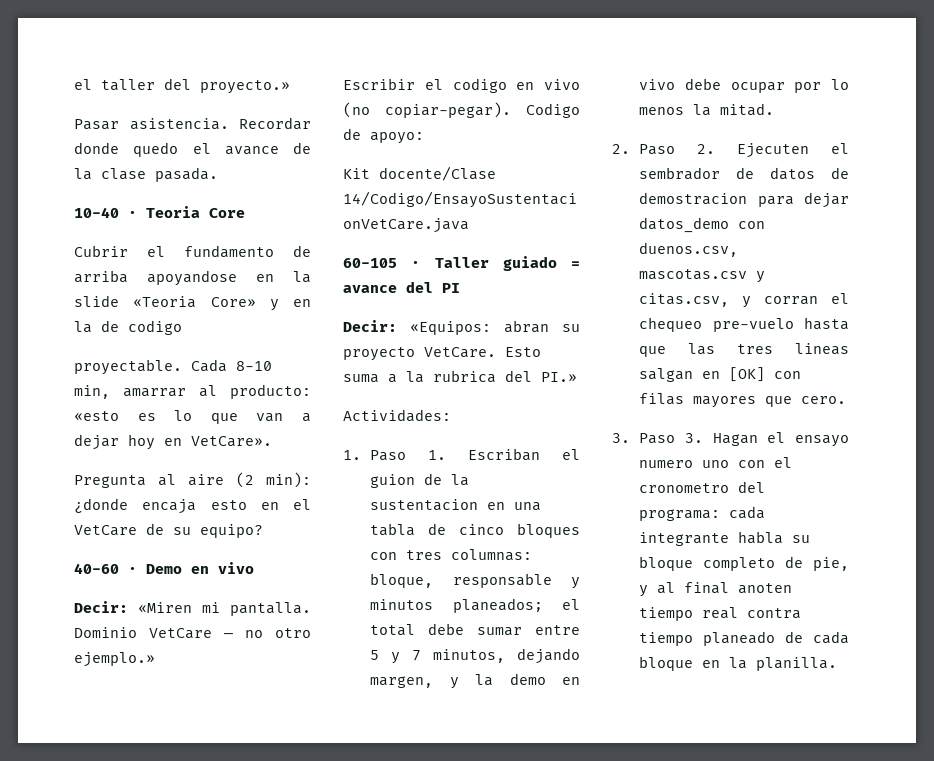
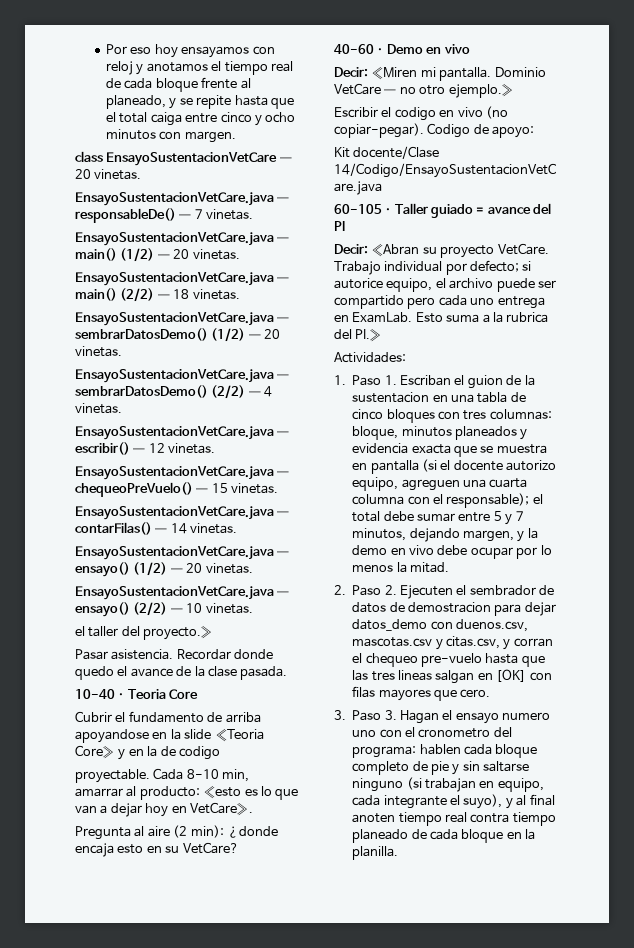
(74, 84) none -> [106,44,275,58] [106,61,293,75] [106,77,251,92] [106,95,294,109] [106,112,296,126] [106,129,236,143] [75,151,292,166] [75,169,142,180] [75,192,290,206] [75,208,254,223] [75,232,290,246] [75,248,240,262] [75,272,290,286] [75,288,240,302] [75,312,290,326] [75,328,281,342] [75,346,122,357] [75,369,290,383] [75,385,273,399] [75,403,122,414] [75,426,290,440] [75,442,216,455] [75,466,290,480] [75,482,279,497] [75,506,290,520] [75,522,238,535] [75,546,290,560] [75,562,253,577] [75,586,290,600] [75,602,253,617] Por eso hoy ensayamos con reloj y anotamos el tiempo real de cada bloque frente al planeado, y se repite hasta que el total caiga entre cinco y ocho minutos con margen. // class EnsayoSustentacionVetCare — 20 vinetas. // EnsayoSustentacionVetCare.java — responsableDe() — 7 vinetas. // EnsayoSustentacionVetCare.java — main() (1/2) — 20 vinetas. // EnsayoSustentacionVetCare.java — main() (2/2) — 18 vinetas. // EnsayoSustentacionVetCare.java — sembrarDatosDemo() (1/2) — 20 vinetas. // EnsayoSustentacionVetCare.java — sembrarDatosDemo() (2/2) — 4 vinetas. // EnsayoSustentacionVetCare.java — escribir() — 12 vinetas. // EnsayoSustentacionVetCare.java — chequeoPreVuelo() — 15 vinetas. // EnsayoSustentacionVetCare.java — contarFilas() — 14 vinetas. // EnsayoSustentacionVetCare.java — ensayo() (1/2) — 20 vinetas. // EnsayoSustentacionVetCare.java — ensayo() (2/2) — 10 vinetas. //
[293,499,311,510] [74,523,263,538] el VetCare de su equipo? -> [165,842,239,854] su VetCare?
[410,320,549,335] «Equipos: abran -> [371,243,420,257] «Abran
(496, 352) none -> [334,260,532,275] [334,278,556,292] [334,295,545,309] [334,312,413,323] Trabajo individual por defecto; si autorice equipo, el archivo puede ser compartido pero cada uno entrega en ExamLab.
[452,573,580,589] [370,598,543,613] responsable y minutos planeados; -> [401,426,528,440] [352,443,547,457] [352,459,557,474] [352,477,528,491] [352,493,530,508] minutos planeados y evidencia exacta que se muestra en pantalla (si el docente autorizo equipo, agreguen una cuarta columna con el responsable);
[729,506,766,519] [639,531,811,546] [639,556,849,571] cada integrante habla su bloque completo de pie, -> [419,744,538,758] [352,761,530,775] [352,777,544,792] [352,794,503,809] hablen cada bloque completo de pie y sin saltarse ninguno (si trabajan en equipo, cada integrante el suyo),

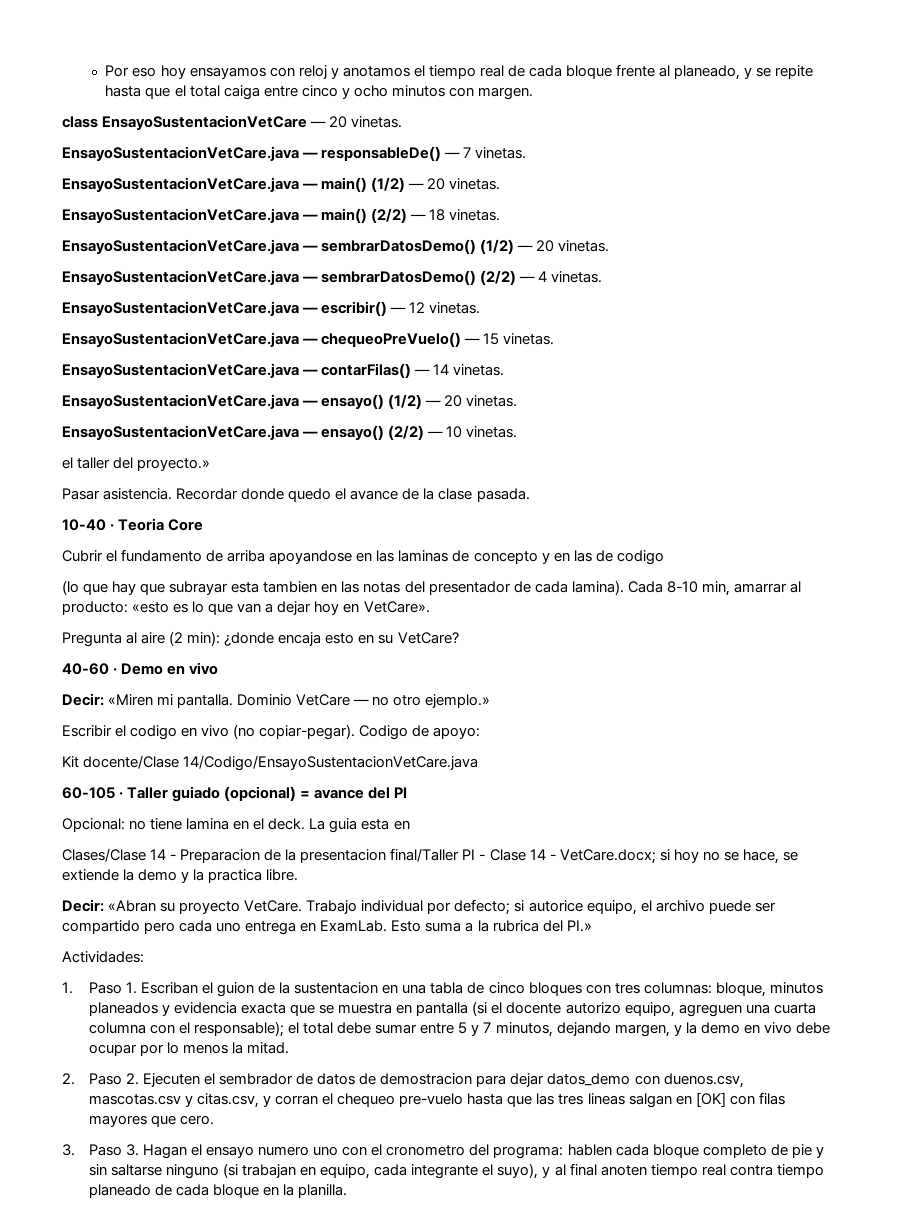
[170,728,265,742] [75,745,115,759] la slide «Teoria Core» -> [376,550,538,564] las laminas de concepto
[147,746,158,757] la -> [573,550,592,562] las
[75,769,150,783] proyectable. -> [62,580,624,595] (lo que hay que subrayar esta tambien en las notas del presentador de cada lamina).
(474, 211) none -> [224,786,297,801] (opcional)
(345, 226) none -> [62,818,410,833] [62,848,798,864] [62,869,299,883] // Opcional: no tiene lamina en el deck. La guia esta en // Clases/Clase 14 - Preparacion de la presentacion final/Taller PI - Clase 14 - VetCare.docx; si hoy no se hace, se extiende la demo y la practica libre.

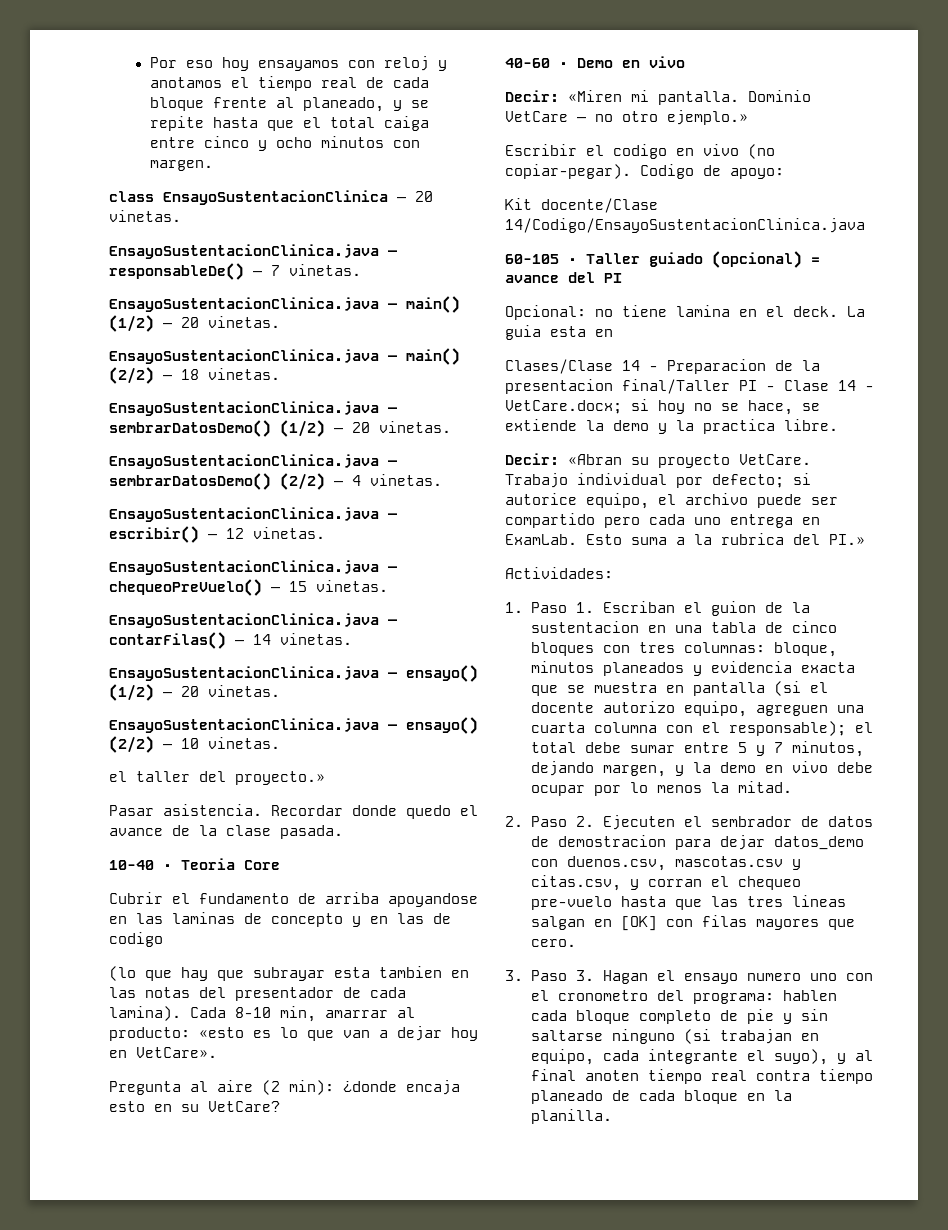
[102,115,403,130] [62,146,299,161] EnsayoSustentacionVetCare — 20 vinetas. // EnsayoSustentacionVetCare.java -> [163,190,433,205] [109,210,181,222] [109,244,379,259] EnsayoSustentacionClinica — 20 vinetas. // EnsayoSustentacionClinica.java
[62,177,299,192] EnsayoSustentacionVetCare.java -> [109,297,379,312] EnsayoSustentacionClinica.java
[62,208,299,223] EnsayoSustentacionVetCare.java -> [109,349,379,364] EnsayoSustentacionClinica.java
[62,239,299,254] EnsayoSustentacionVetCare.java -> [109,401,379,416] EnsayoSustentacionClinica.java
[62,270,299,285] EnsayoSustentacionVetCare.java -> [109,454,379,469] EnsayoSustentacionClinica.java
[62,301,299,316] EnsayoSustentacionVetCare.java -> [109,507,379,522] EnsayoSustentacionClinica.java
[62,332,299,347] EnsayoSustentacionVetCare.java -> [109,560,379,575] EnsayoSustentacionClinica.java
[62,363,299,378] EnsayoSustentacionVetCare.java -> [109,613,379,628] EnsayoSustentacionClinica.java
[62,394,299,409] EnsayoSustentacionVetCare.java -> [109,666,379,681] EnsayoSustentacionClinica.java
[62,425,299,440] EnsayoSustentacionVetCare.java -> [109,718,379,733] EnsayoSustentacionClinica.java
[183,755,479,771] 14/Codigo/EnsayoSustentacionVetCare.java -> [505,218,865,233] 14/Codigo/EnsayoSustentacionClinica.java

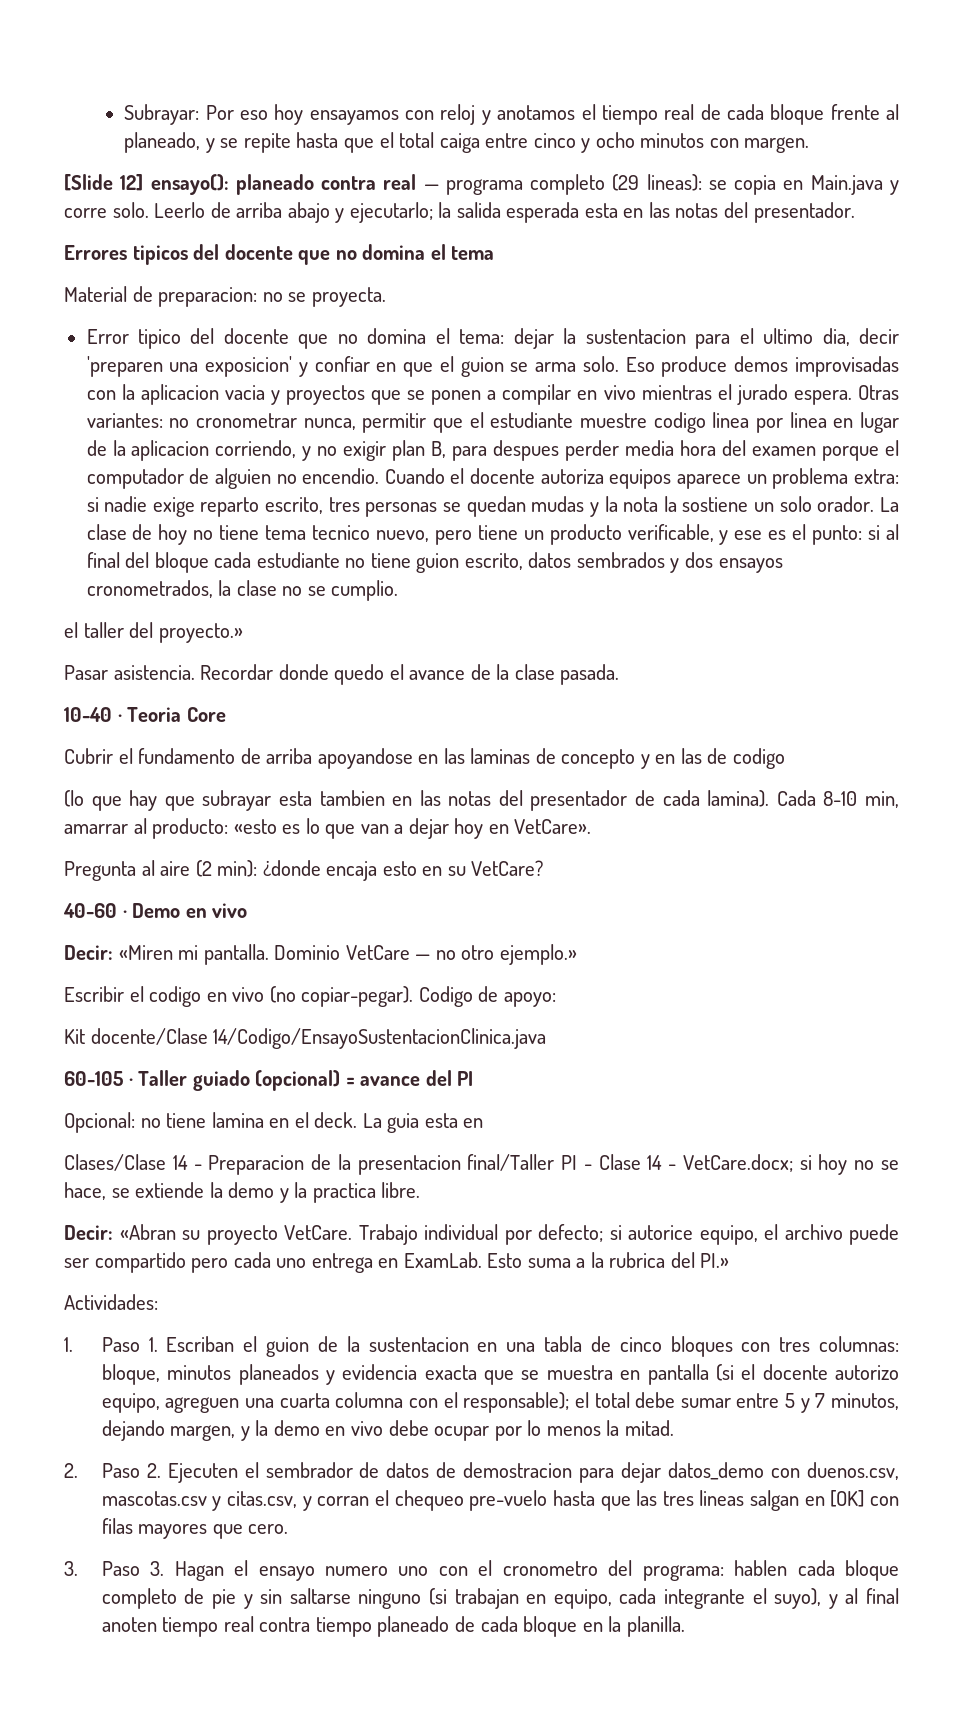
(149, 62) none -> [124,104,200,125] Subrayar:
[109,190,433,205] [109,210,181,222] [109,244,397,259] [109,263,361,280] [109,296,460,313] [109,315,280,332] [109,348,460,365] [109,367,280,384] [109,401,397,416] [109,420,451,437] [109,454,397,469] [109,473,442,490] [109,507,397,522] [109,526,325,543] [109,560,397,575] [109,579,388,596] [109,613,397,628] [109,632,352,649] [109,665,478,682] [109,684,280,701] [109,717,478,734] [109,736,280,753] class EnsayoSustentacionClinica — 20 vinetas. // EnsayoSustentacionClinica.java — responsableDe() — 7 vinetas. // EnsayoSustentacionClinica.java — main() (1/2) — 20 vinetas. // EnsayoSustentacionClinica.java — main() (2/2) — 18 vinetas. // EnsayoSustentacionClinica.java — sembrarDatosDemo() (1/2) — 20 vinetas. // EnsayoSustentacionClinica.java — sembrarDatosDemo() (2/2) — 4 vinetas. // EnsayoSustentacionClinica.java — escribir() — 12 vinetas. // EnsayoSustentacionClinica.java — chequeoPreVuelo() — 15 vinetas. // EnsayoSustentacionClinica.java — contarFilas() — 14 vinetas. // EnsayoSustentacionClinica.java — ensayo() (1/2) — 20 vinetas. // EnsayoSustentacionClinica.java — ensayo() (2/2) — 10 vinetas. -> [64,174,899,195] [64,202,855,223] [64,244,495,265] [64,286,386,307] [86,328,900,349] [86,356,899,377] [86,384,900,405] [86,412,899,433] [86,440,900,461] [86,468,899,489] [86,496,900,517] [86,524,900,545] [86,552,783,573] [86,580,399,601] [Slide 12] ensayo(): planeado contra real — programa completo (29 lineas): se copia en Main.java y corre solo. Leerlo de arriba abajo y ejecutarlo; la salida esperada esta en las notas del presentador. // Errores tipicos del docente que no domina el tema // Material de preparacion: no se proyecta. // Error tipico del docente que no domina el tema: dejar la sustentacion para el ultimo dia, decir 'preparen una exposicion' y confiar en que el guion se arma solo. Eso produce demos improvisadas con la aplicacion vacia y proyectos que se ponen a compilar en vivo mientras el jurado espera. Otras variantes: no cronometrar nunca, permitir que el estudiante muestre codigo linea por linea en lugar de la aplicacion corriendo, y no exigir plan B, para despues perder media hora del examen porque el computador de alguien no encendio. Cuando el docente autoriza equipos aparece un problema extra: si nadie exige reparto escrito, tres personas se quedan mudas y la nota la sostiene un solo orador. La clase de hoy no tiene tema tecnico nuevo, pero tiene un producto verificable, y ese es el punto: si al final del bloque cada estudiante no tiene guion escrito, datos sembrados y dos ensayos cronometrados, la clase no se cumplio.

